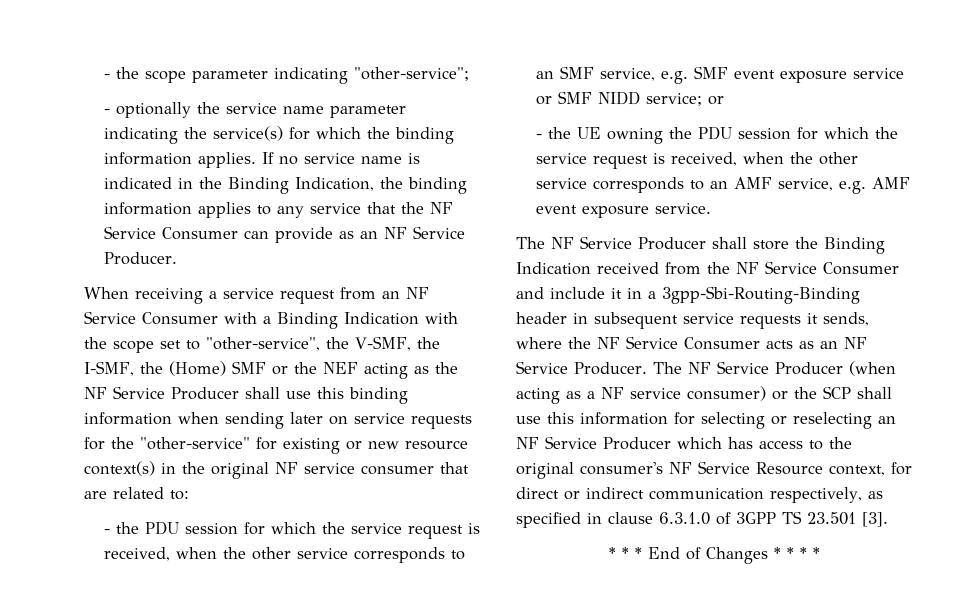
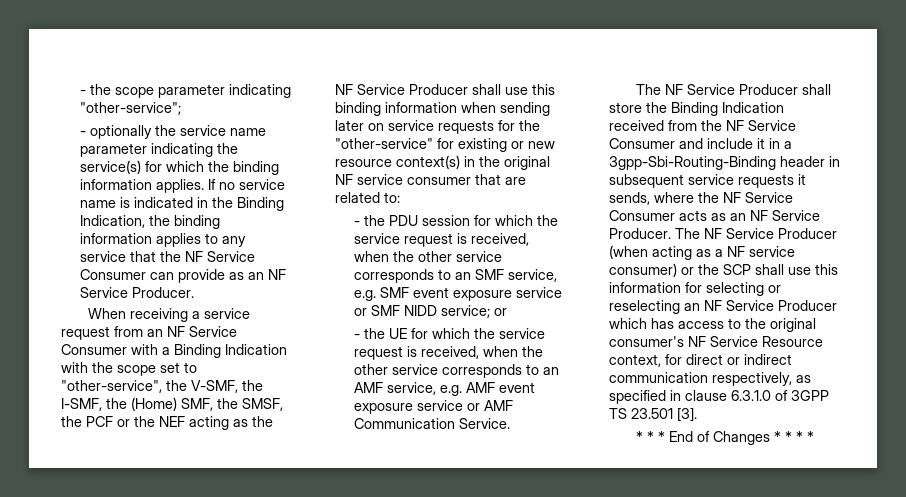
[231,361,266,374] SMF -> [181,398,283,411] [61,416,113,427] SMF, the SMSF, the PCF
[607,126,792,144] owning the PDU session -> (407, 333) none
[655,203,712,214] service. -> [416,400,513,411] [353,418,510,429] service or AMF Communication Service.

